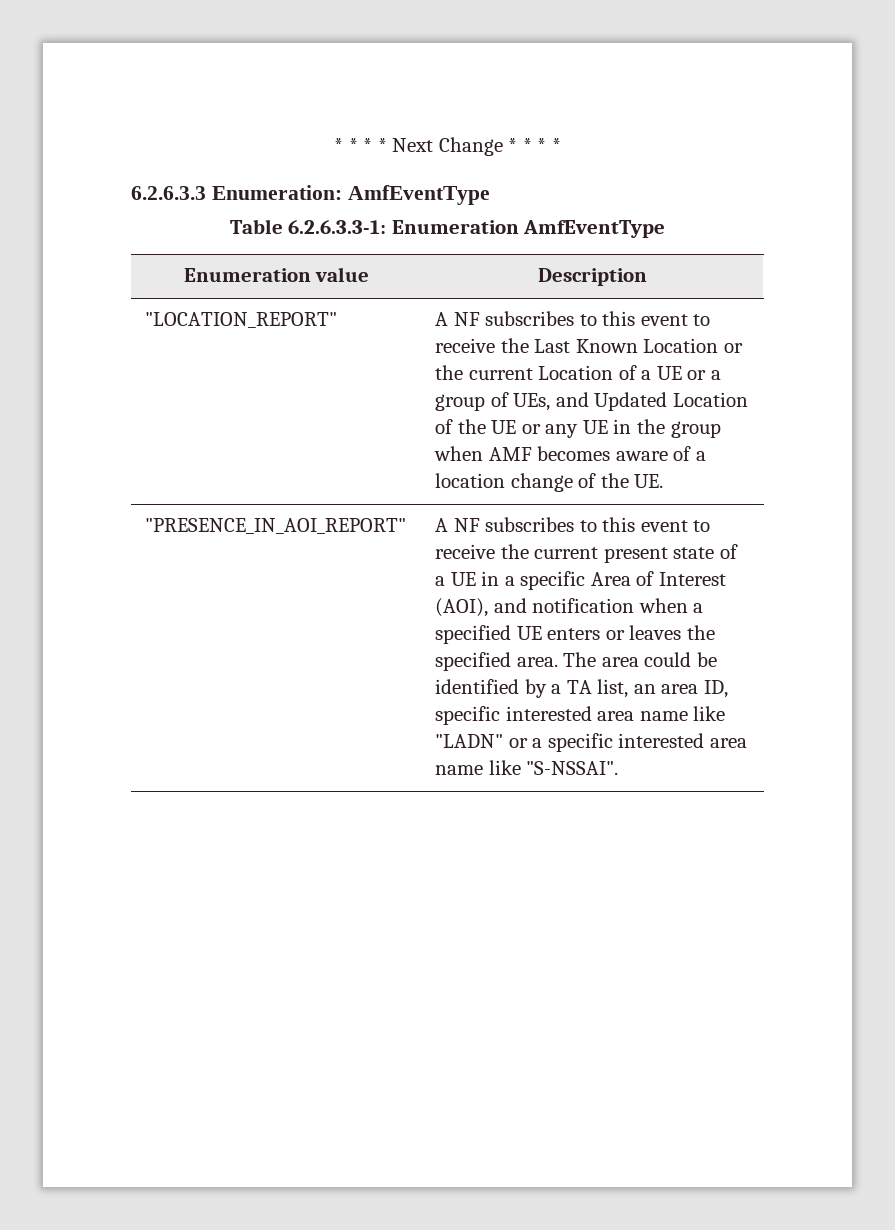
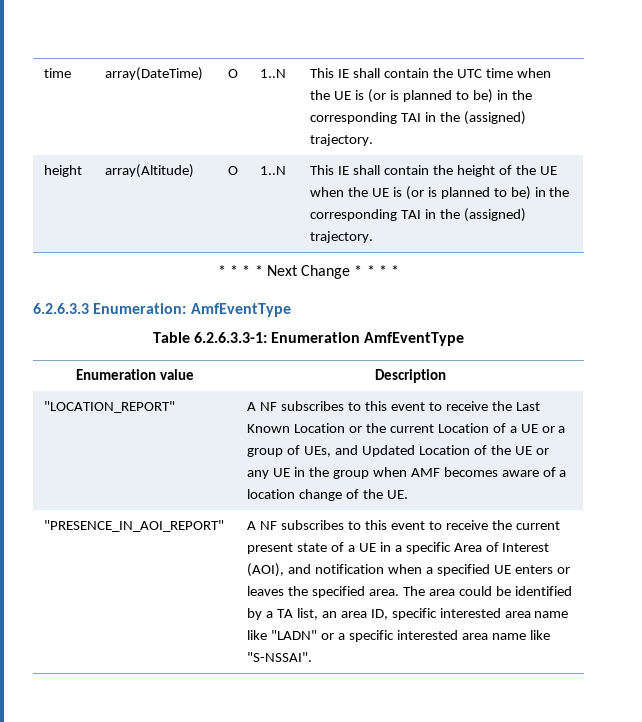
(334, 145) none -> [44,68,72,78] [105,67,204,81] [228,69,238,78] [260,69,287,78] [310,68,551,78] [310,89,532,103] [310,111,526,125] [310,134,374,146] [44,165,83,177] [105,164,195,178] [228,166,238,175] [260,166,287,175] [310,165,557,177] [310,186,570,200] [310,208,526,222] [310,231,374,243] time | array(DateTime) | O | 1..N | This IE shall contain the UTC time when the UE is (or is planned to be) in the corresponding TAI in the (assigned) trajectory. // height | array(Altitude) | O | 1..N | This IE shall contain the height of the UE when the UE is (or is planned to be) in the corresponding TAI in the (assigned) trajectory. //

